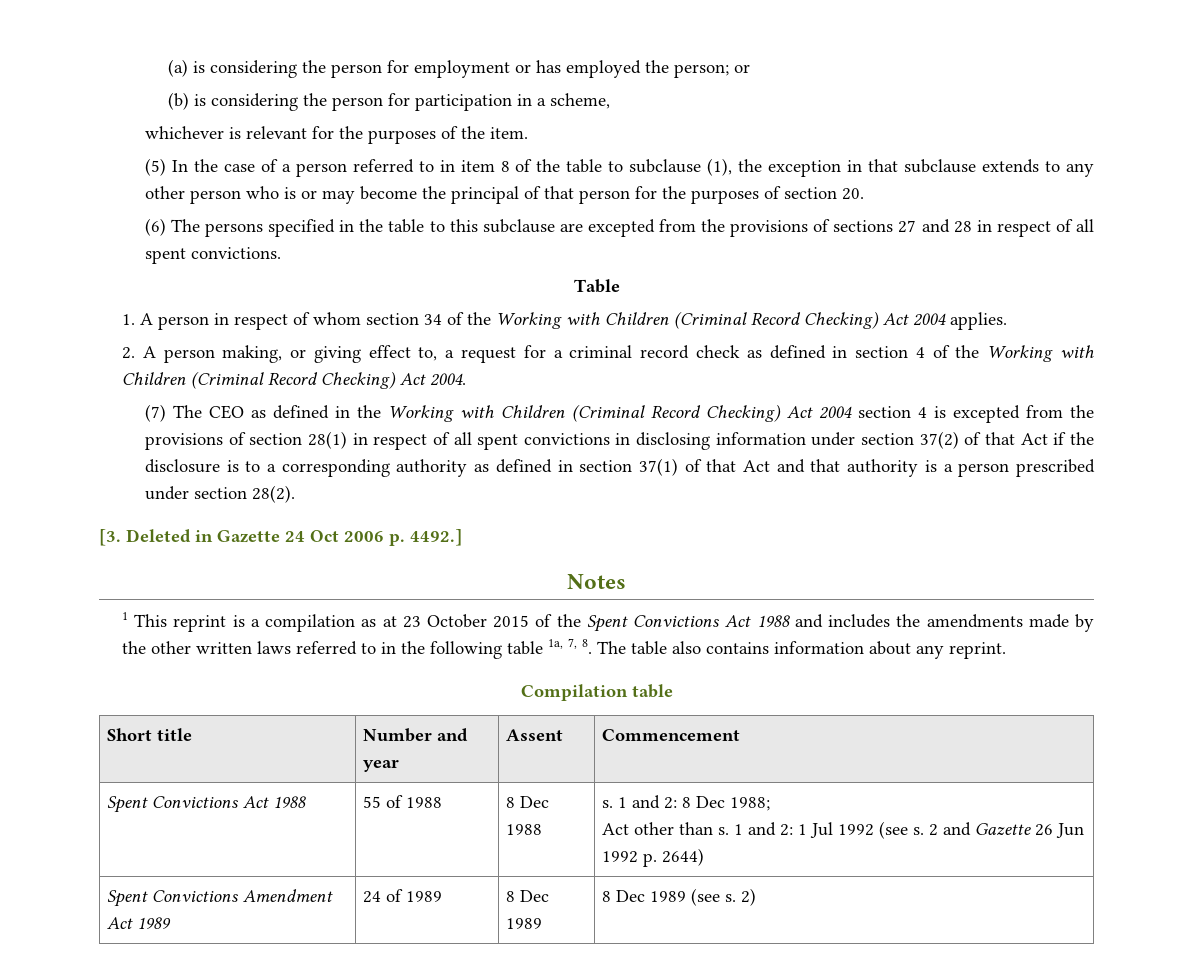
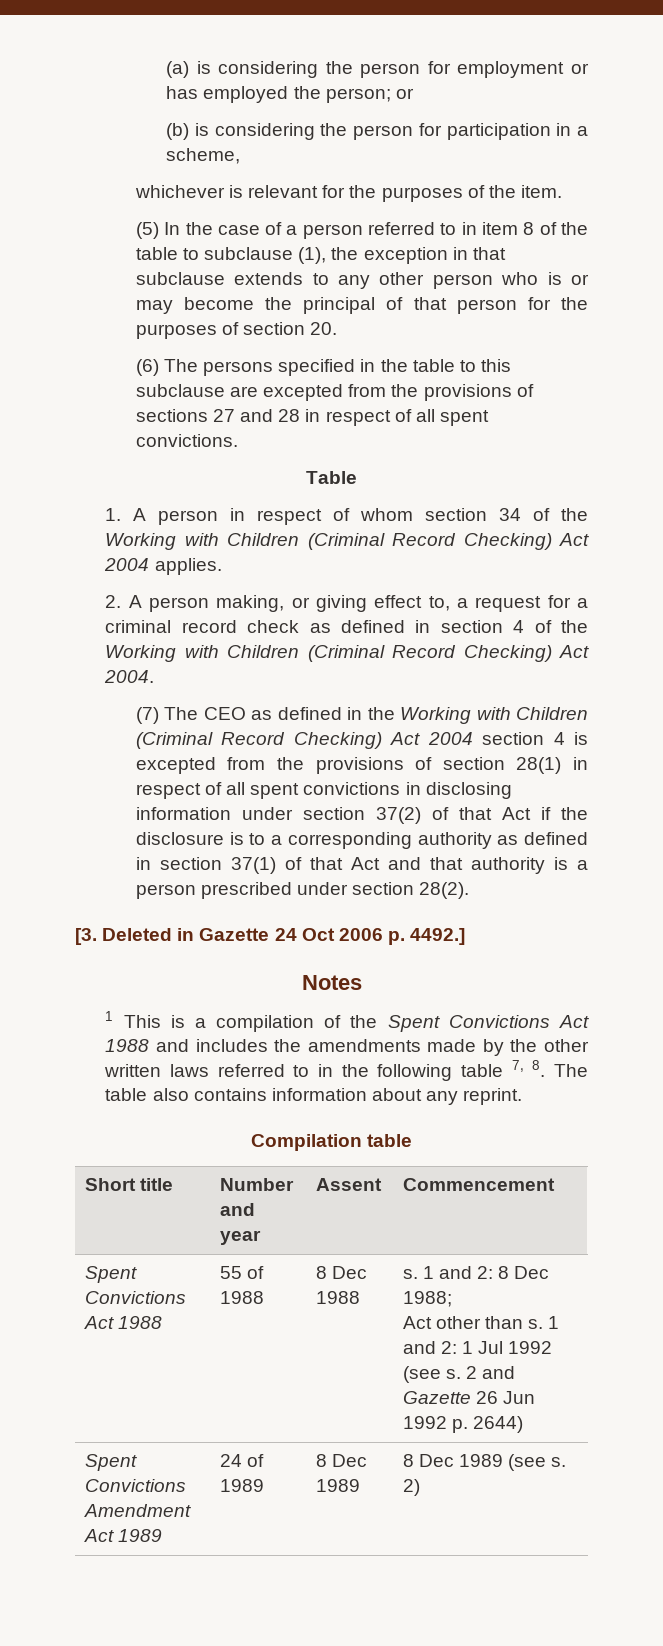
[173,615,227,632] reprint -> (161, 1021) none
[361,614,530,628] as at 23 October 2015 -> (315, 1023) none
[547,639,563,649] 1a, -> (504, 1070) none

